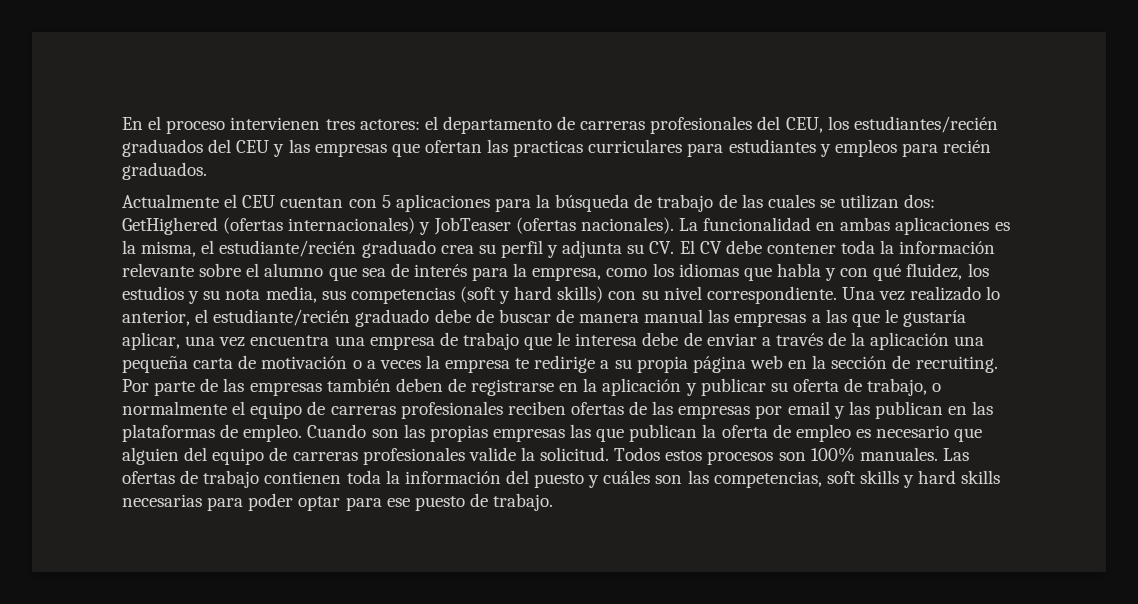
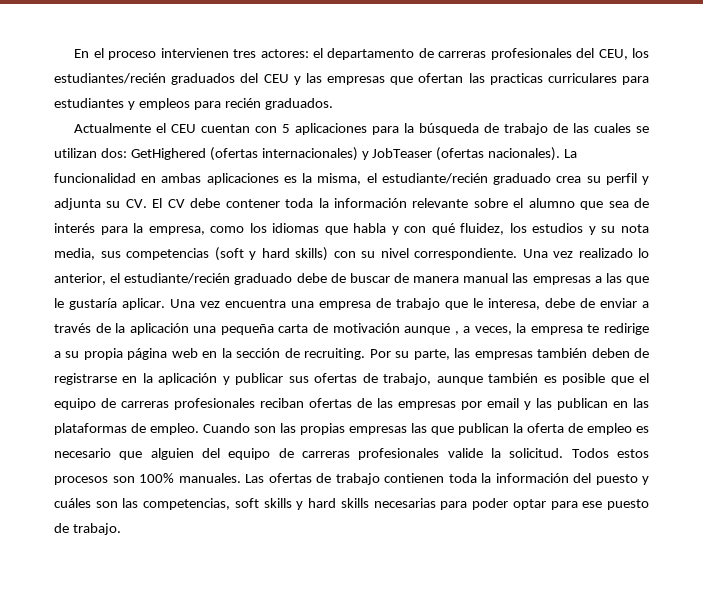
[122,332,216,350] aplicar, una -> [122,298,195,310] aplicar. Una
[575,333,638,346] interesa -> [488,298,540,310] interesa,
[352,360,421,369] o a veces -> [404,326,512,335] aunque , a veces,
[154,378,219,396] parte de -> [395,349,450,360] su parte,
[770,378,942,396] [122,401,227,415] su oferta de trabajo, o normalmente -> [288,373,634,385] sus ofertas de trabajo, aunque también es posible que
[507,401,566,415] reciben -> [260,398,304,408] reciban

